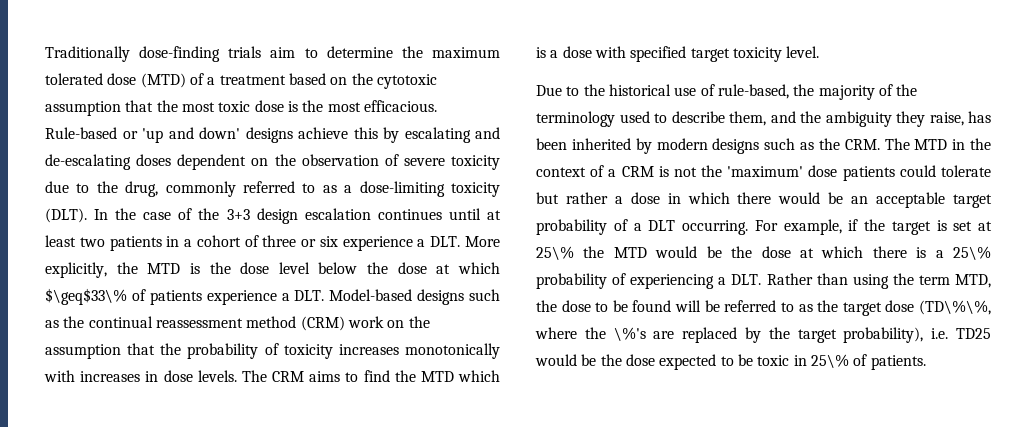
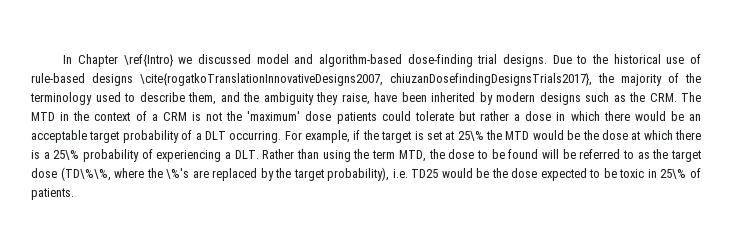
[45,46,501,62] [45,73,437,89] [45,100,437,116] [45,127,500,143] [45,154,500,170] [45,181,500,197] [45,208,502,224] [45,235,501,251] [45,262,500,278] [45,288,500,305] [45,316,430,331] [45,343,500,359] [44,370,501,382] [536,46,820,62] Traditionally dose-finding trials aim to determine the maximum tolerated dose (MTD) of a treatment based on the cytotoxic assumption that the most toxic dose is the most efficacious. Rule-based or 'up and down' designs achieve this by escalating and de-escalating doses dependent on the observation of severe toxicity due to the drug, commonly referred to as a dose-limiting toxicity (DLT). In the case of the 3+3 design escalation continues until at least two patients in a cohort of three or six experience a DLT. More explicitly, the MTD is the dose level below the dose at which $\geq$33\% of patients experience a DLT. Model-based designs such as the continual reassessment method (CRM) work on the assumption that the probability of toxicity increases monotonically with increases in dose levels. The CRM aims to find the MTD which is a dose with specified target toxicity level. // -> [63,54,548,67] In Chapter \ref{Intro} we discussed model and algorithm-based dose-finding trial designs.
[717,84,789,99] rule-based, -> [31,73,592,86] rule-based designs \cite{rogatkoTranslationInnovativeDesigns2007, chiuzanDosefindingDesignsTrials2017},
[968,111,991,123] has -> [374,92,397,102] have

